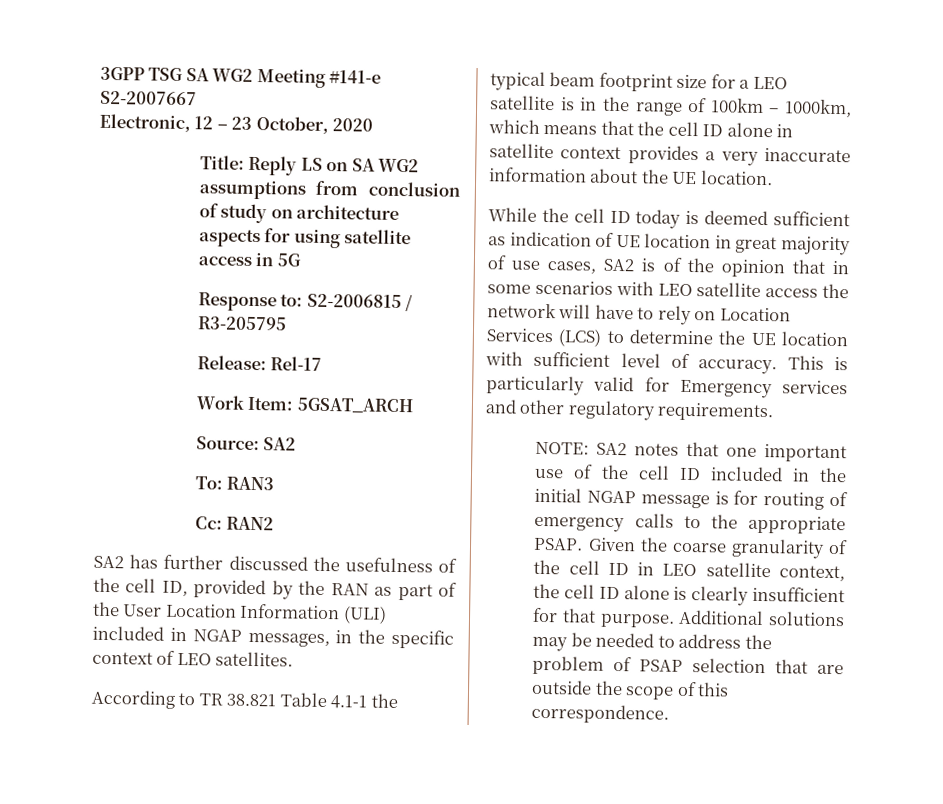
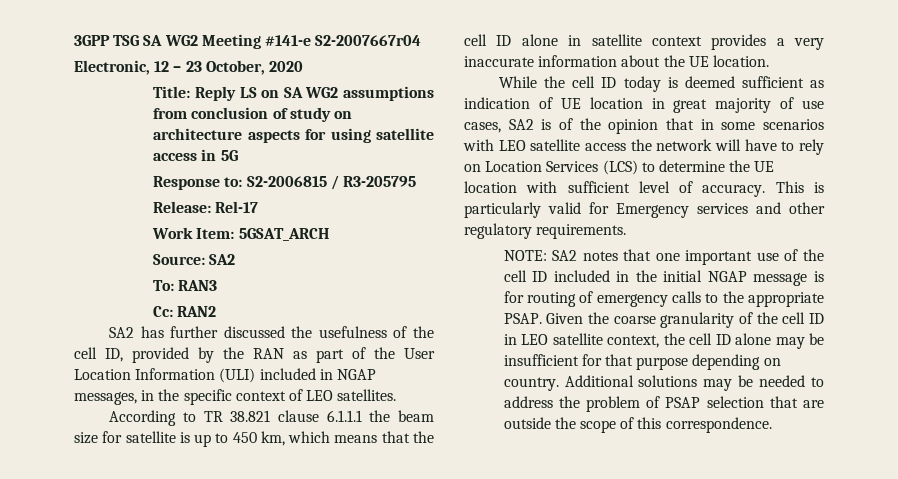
[100,90,197,106] S2-2007667 -> [315,35,422,46] S2-2007667r04
[279,692,398,709] [490,71,788,92] [490,95,852,118] Table 4.1-1 the typical beam footprint size for a LEO satellite is in the range of 100km – 1000km, -> [277,410,434,422] [74,431,285,447] clause 6.1.1.1 the beam size for satellite is up to 450 km,
[673,586,750,606] is clearly -> [775,333,824,349] may be
[599,613,675,628] purpose. -> [636,354,781,370] [503,377,559,391] purpose depending on country.

